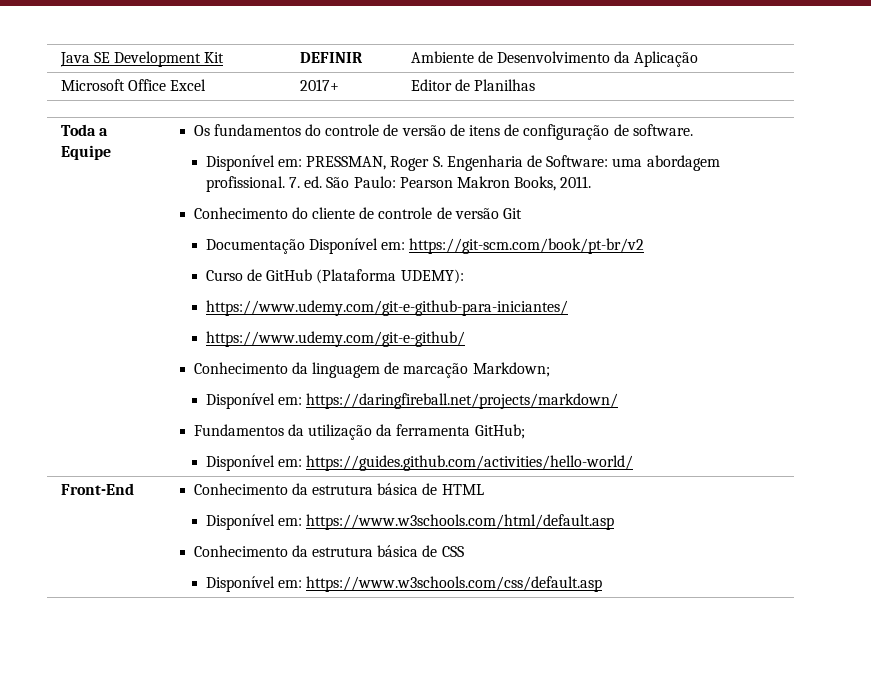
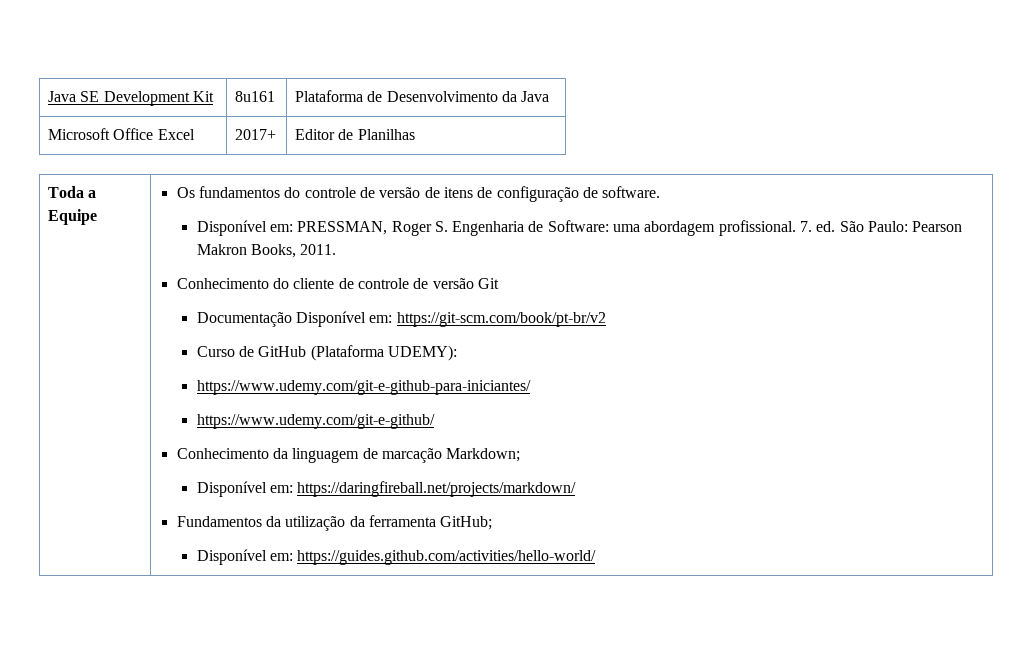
[299,52,363,63] [410,51,474,63] DEFINIR | Ambiente -> [235,91,276,102] [295,90,364,102] 8u161 | Plataforma
[634,51,699,67] Aplicação -> [521,91,550,102] Java
[60,483,134,495] [193,483,484,495] [205,514,615,530] [193,545,464,557] [205,576,603,592] // Front-End | Conhecimento da estrutura básica de HTML // Disponível em: https://www.w3schools.com/html/default.asp // Conhecimento da estrutura básica de CSS // Disponível em: https://www.w3schools.com/css/default.asp -> (597, 557) none

